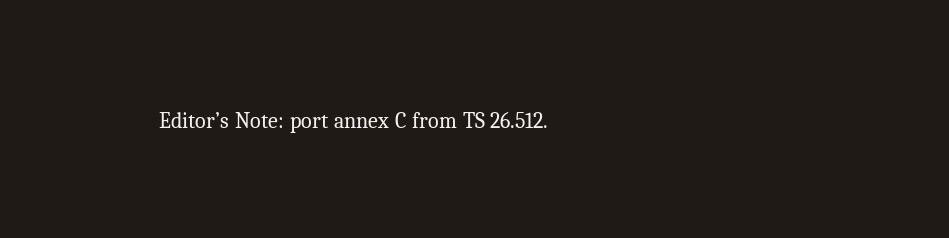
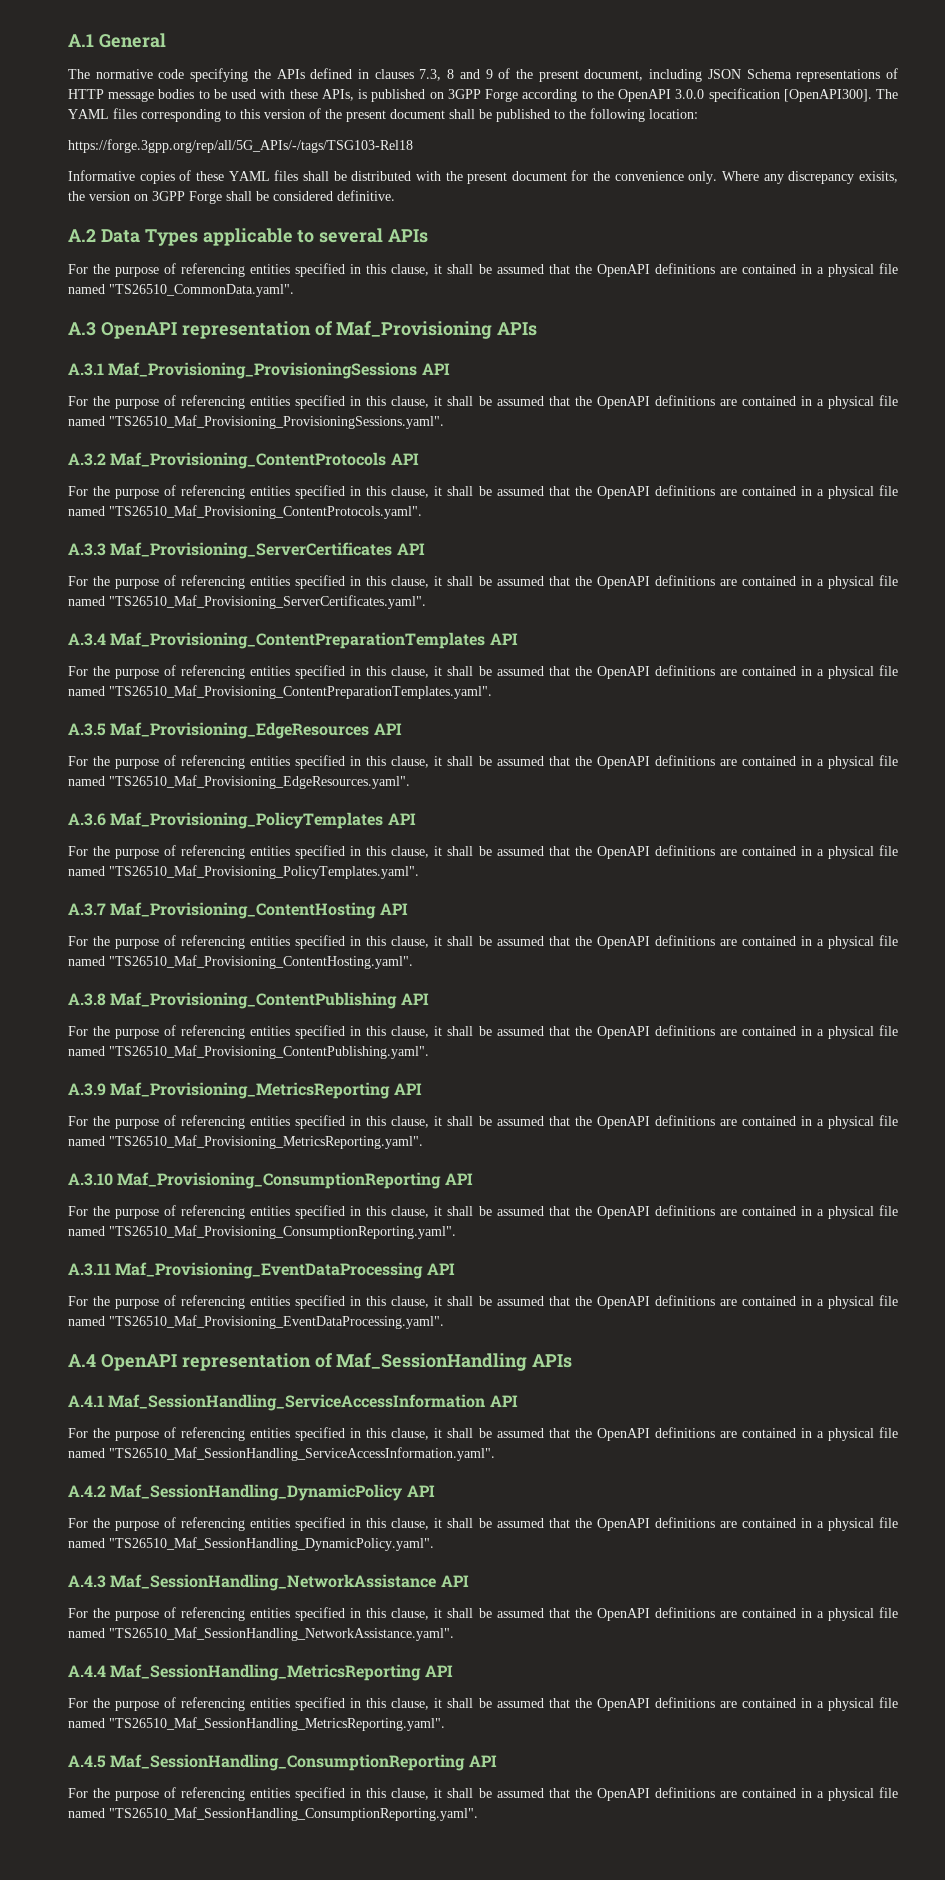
[158,112,549,133] Editor’s Note: port annex C from TS 26.512. -> [68,33,166,48] [68,68,898,82] [68,88,898,102] [68,108,698,122] [68,139,413,153] [68,170,898,184] [68,190,395,204] [68,228,429,246] [68,263,899,277] [68,284,294,297] [68,321,538,339] [68,362,450,379] [68,395,899,409] [68,415,444,429] [68,452,419,469] [68,485,899,499] [68,505,422,519] [68,542,425,559] [68,575,899,589] [68,595,426,609] [68,632,518,649] [68,665,899,679] [68,685,492,699] [68,722,402,739] [68,755,899,769] [68,775,410,789] [68,812,416,829] [68,845,899,859] [68,865,419,879] [68,902,408,919] [68,935,899,949] [68,955,413,969] [68,992,429,1009] [68,1025,899,1039] [68,1045,429,1059] [68,1082,422,1099] [68,1115,899,1129] [68,1135,423,1149] [68,1172,473,1189] [68,1205,899,1219] [68,1225,456,1239] [68,1262,455,1279] [68,1295,899,1309] [68,1315,444,1329] [68,1353,573,1371] [68,1394,518,1411] [68,1427,899,1441] [68,1447,495,1461] [68,1484,435,1501] [68,1517,899,1531] [68,1537,434,1551] [68,1574,469,1591] [68,1607,899,1621] [68,1627,454,1641] [68,1664,453,1681] [68,1697,899,1711] [68,1717,445,1731] [68,1754,497,1771] [68,1787,899,1801] [68,1807,478,1821] A.1 General // The normative code specifying the APIs defined in clauses 7.3, 8 and 9 of the present document, including JSON Schema representations of HTTP message bodies to be used with these APIs, is published on 3GPP Forge according to the OpenAPI 3.0.0 specification [OpenAPI300]. The YAML files corresponding to this version of the present document shall be published to the following location: // https://forge.3gpp.org/rep/all/5G_APIs/-/tags/TSG103-Rel18 // Informative copies of these YAML files shall be distributed with the present document for the convenience only. Where any discrepancy exisits, the version on 3GPP Forge shall be considered definitive. // A.2 Data Types applicable to several APIs // For the purpose of referencing entities specified in this clause, it shall be assumed that the OpenAPI definitions are contained in a physical file named "TS26510_CommonData.yaml". // A.3 OpenAPI representation of Maf_Provisioning APIs // A.3.1 Maf_Provisioning_ProvisioningSessions API // For the purpose of referencing entities specified in this clause, it shall be assumed that the OpenAPI definitions are contained in a physical file named "TS26510_Maf_Provisioning_ProvisioningSessions.yaml". // A.3.2 Maf_Provisioning_ContentProtocols API // For the purpose of referencing entities specified in this clause, it shall be assumed that the OpenAPI definitions are contained in a physical file named "TS26510_Maf_Provisioning_ContentProtocols.yaml". // A.3.3 Maf_Provisioning_ServerCertificates API // For the purpose of referencing entities specified in this clause, it shall be assumed that the OpenAPI definitions are contained in a physical file named "TS26510_Maf_Provisioning_ServerCertificates.yaml". // A.3.4 Maf_Provisioning_ContentPreparationTemplates API // For the purpose of referencing entities specified in this clause, it shall be assumed that the OpenAPI definitions are contained in a physical file named "TS26510_Maf_Provisioning_ContentPreparationTemplates.yaml". // A.3.5 Maf_Provisioning_EdgeResources API // For the purpose of referencing entities specified in this clause, it shall be assumed that the OpenAPI definitions are contained in a physical file named "TS26510_Maf_Provisioning_EdgeResources.yaml". // A.3.6 Maf_Provisioning_PolicyTemplates API // For the purpose of referencing entities specified in this clause, it shall be assumed that the OpenAPI definitions are contained in a physical file named "TS26510_Maf_Provisioning_PolicyTemplates.yaml". // A.3.7 Maf_Provisioning_ContentHosting API // For the purpose of referencing entities specified in this clause, it shall be assumed that the OpenAPI definitions are contained in a physical file named "TS26510_Maf_Provisioning_ContentHosting.yaml". // A.3.8 Maf_Provisioning_ContentPublishing API // For the purpose of referencing entities specified in this clause, it shall be assumed that the OpenAPI definitions are contained in a physical file named "TS26510_Maf_Provisioning_ContentPublishing.yaml". // A.3.9 Maf_Provisioning_MetricsReporting API // For the purpose of referencing entities specified in this clause, it shall be assumed that the OpenAPI definitions are contained in a physical file named "TS26510_Maf_Provisioning_MetricsReporting.yaml". // A.3.10 Maf_Provisioning_ConsumptionReporting API // For the purpose of referencing entities specified in this clause, it shall be assumed that the OpenAPI definitions are contained in a physical file named "TS26510_Maf_Provisioning_ConsumptionReporting.yaml". // A.3.11 Maf_Provisioning_EventDataProcessing API // For the purpose of referencing entities specified in this clause, it shall be assumed that the OpenAPI definitions are contained in a physical file named "TS26510_Maf_Provisioning_EventDataProcessing.yaml". // A.4 OpenAPI representation of Maf_SessionHandling APIs // A.4.1 Maf_SessionHandling_ServiceAccessInformation API // For the purpose of referencing entities specified in this clause, it shall be assumed that the OpenAPI definitions are contained in a physical file named "TS26510_Maf_SessionHandling_ServiceAccessInformation.yaml". // A.4.2 Maf_SessionHandling_DynamicPolicy API // For the purpose of referencing entities specified in this clause, it shall be assumed that the OpenAPI definitions are contained in a physical file named "TS26510_Maf_SessionHandling_DynamicPolicy.yaml". // A.4.3 Maf_SessionHandling_NetworkAssistance API // For the purpose of referencing entities specified in this clause, it shall be assumed that the OpenAPI definitions are contained in a physical file named "TS26510_Maf_SessionHandling_NetworkAssistance.yaml". // A.4.4 Maf_SessionHandling_MetricsReporting API // For the purpose of referencing entities specified in this clause, it shall be assumed that the OpenAPI definitions are contained in a physical file named "TS26510_Maf_SessionHandling_MetricsReporting.yaml". // A.4.5 Maf_SessionHandling_ConsumptionReporting API // For the purpose of referencing entities specified in this clause, it shall be assumed that the OpenAPI definitions are contained in a physical file named "TS26510_Maf_SessionHandling_ConsumptionReporting.yaml".

